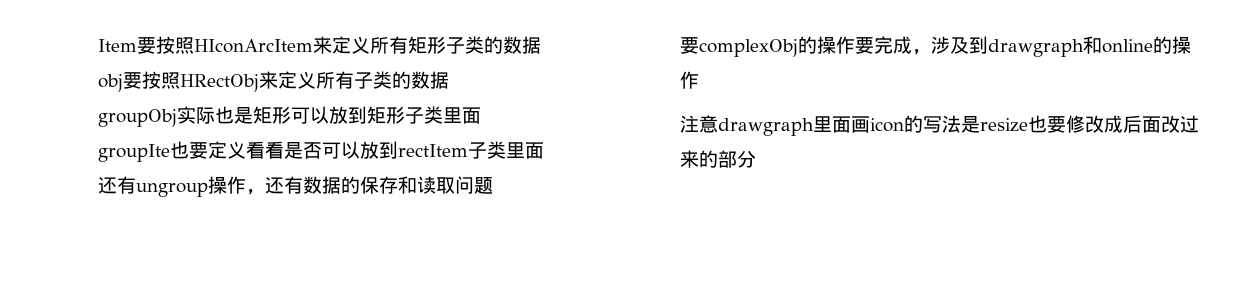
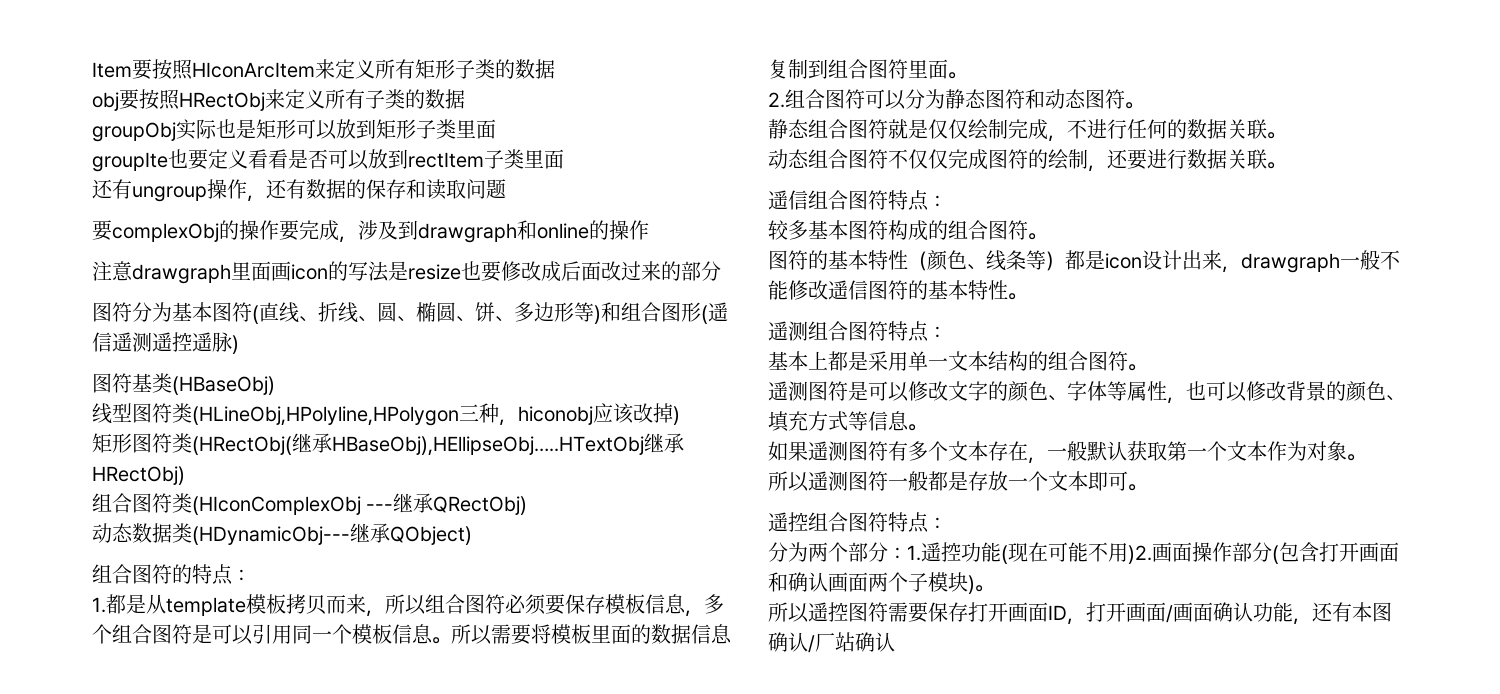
(756, 159) none -> [92,302,728,324] [92,332,239,354] [92,373,275,395] [92,403,680,426] [92,433,684,456] [92,466,185,485] [92,493,528,515] [92,523,472,545] [92,564,251,585] [92,594,724,617] [92,624,732,645] [768,59,967,79] [768,89,1144,110] [768,119,1286,142] [768,149,1286,172] [768,190,947,211] [768,220,1047,241] [768,250,1400,273] [768,280,1027,300] [768,321,947,342] [768,351,1147,371] [768,381,1405,404] [768,411,927,432] [768,441,1366,464] [768,471,1147,492] [768,512,947,533] [768,542,1399,564] [768,572,994,594] [768,602,1392,625] [768,632,895,653] // 图符分为基本图符(直线、折线、圆、椭圆、饼、多边形等)和组合图形(遥信遥测遥控遥脉) // 图符基类(HBaseObj) // 线型图符类(HLineObj,HPolyline,HPolygon三种，hiconobj应该改掉) // 矩形图符类(HRectObj(继承HBaseObj),HEllipseObj…..HTextObj继承HRectObj) // 组合图符类(HIconComplexObj ---继承QRectObj) // 动态数据类(HDynamicObj---继承QObject) // 组合图符的特点： // 1.都是从template模板拷贝而来，所以组合图符必须要保存模板信息，多个组合图符是可以引用同一个模板信息。所以需要将模板里面的数据信息复制到组合图符里面。 // 2.组合图符可以分为静态图符和动态图符。 // 静态组合图符就是仅仅绘制完成，不进行任何的数据关联。 // 动态组合图符不仅仅完成图符的绘制，还要进行数据关联。 // 遥信组合图符特点： // 较多基本图符构成的组合图符。 // 图符的基本特性（颜色、线条等）都是icon设计出来，drawgraph一般不能修改遥信图符的基本特性。 // 遥测组合图符特点： // 基本上都是采用单一文本结构的组合图符。 // 遥测图符是可以修改文字的颜色、字体等属性，也可以修改背景的颜色、填充方式等信息。 // 如果遥测图符有多个文本存在，一般默认获取第一个文本作为对象。 // 所以遥测图符一般都是存放一个文本即可。 // 遥控组合图符特点： // 分为两个部分：1.遥控功能(现在可能不用)2.画面操作部分(包含打开画面和确认画面两个子模块)。 // 所以遥控图符需要保存打开画面ID，打开画面/画面确认功能，还有本图确认/厂站确认

